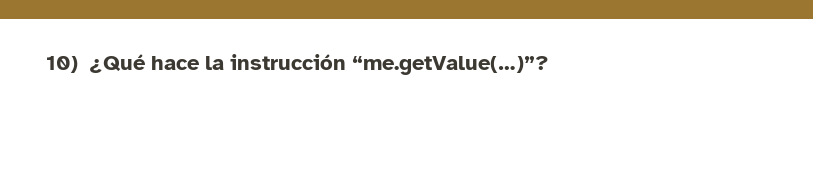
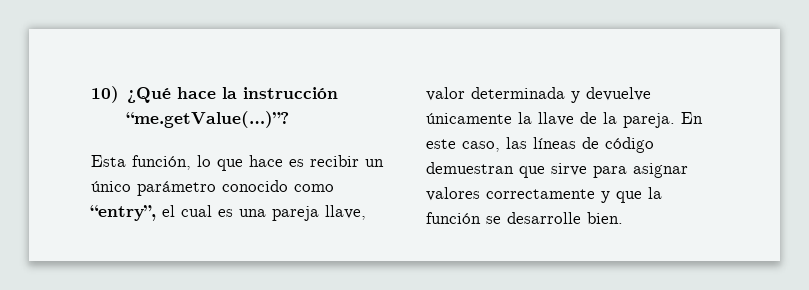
(549, 65) none -> [91,155,384,171] [91,180,334,196] [90,205,366,221] [426,87,651,103] [426,112,703,128] [426,137,654,153] [426,162,688,178] [426,187,662,203] [426,212,623,224] // Esta función, lo que hace es recibir un único parámetro conocido como “entry”, el cual es una pareja llave, valor determinada y devuelve únicamente la llave de la pareja. En este caso, las líneas de código demuestran que sirve para asignar valores correctamente y que la función se desarrolle bien.

